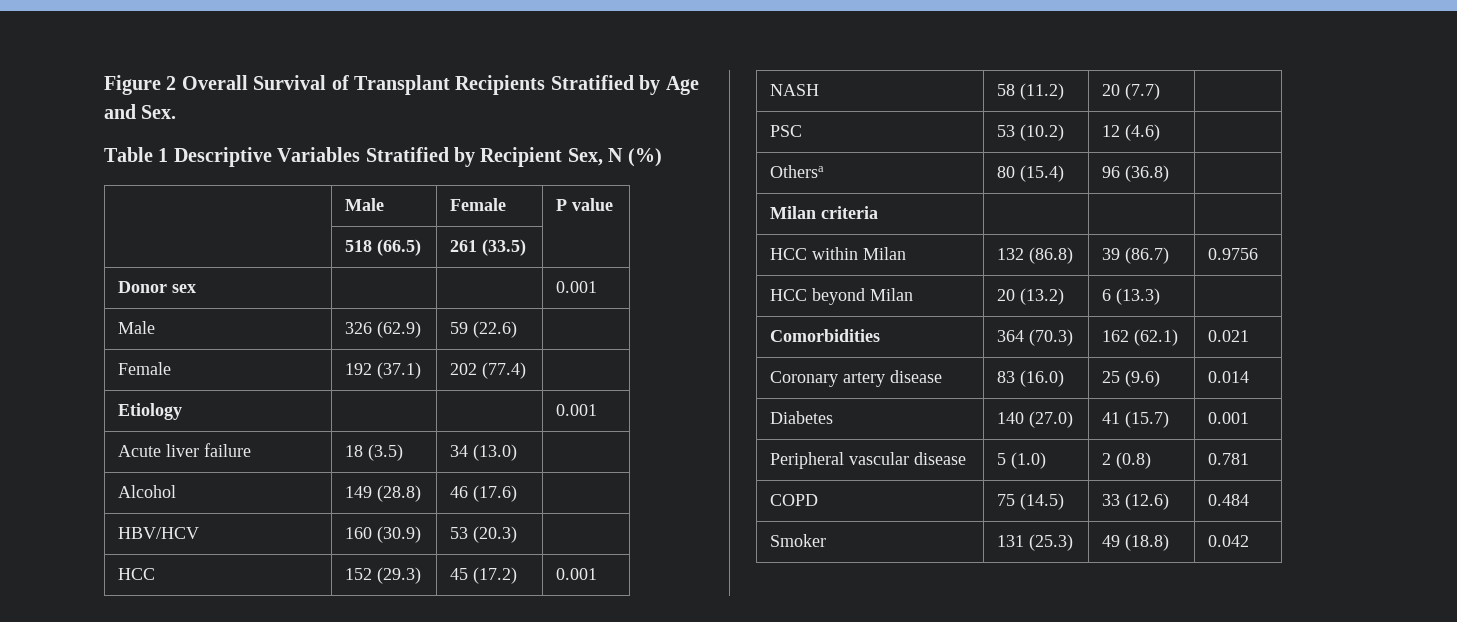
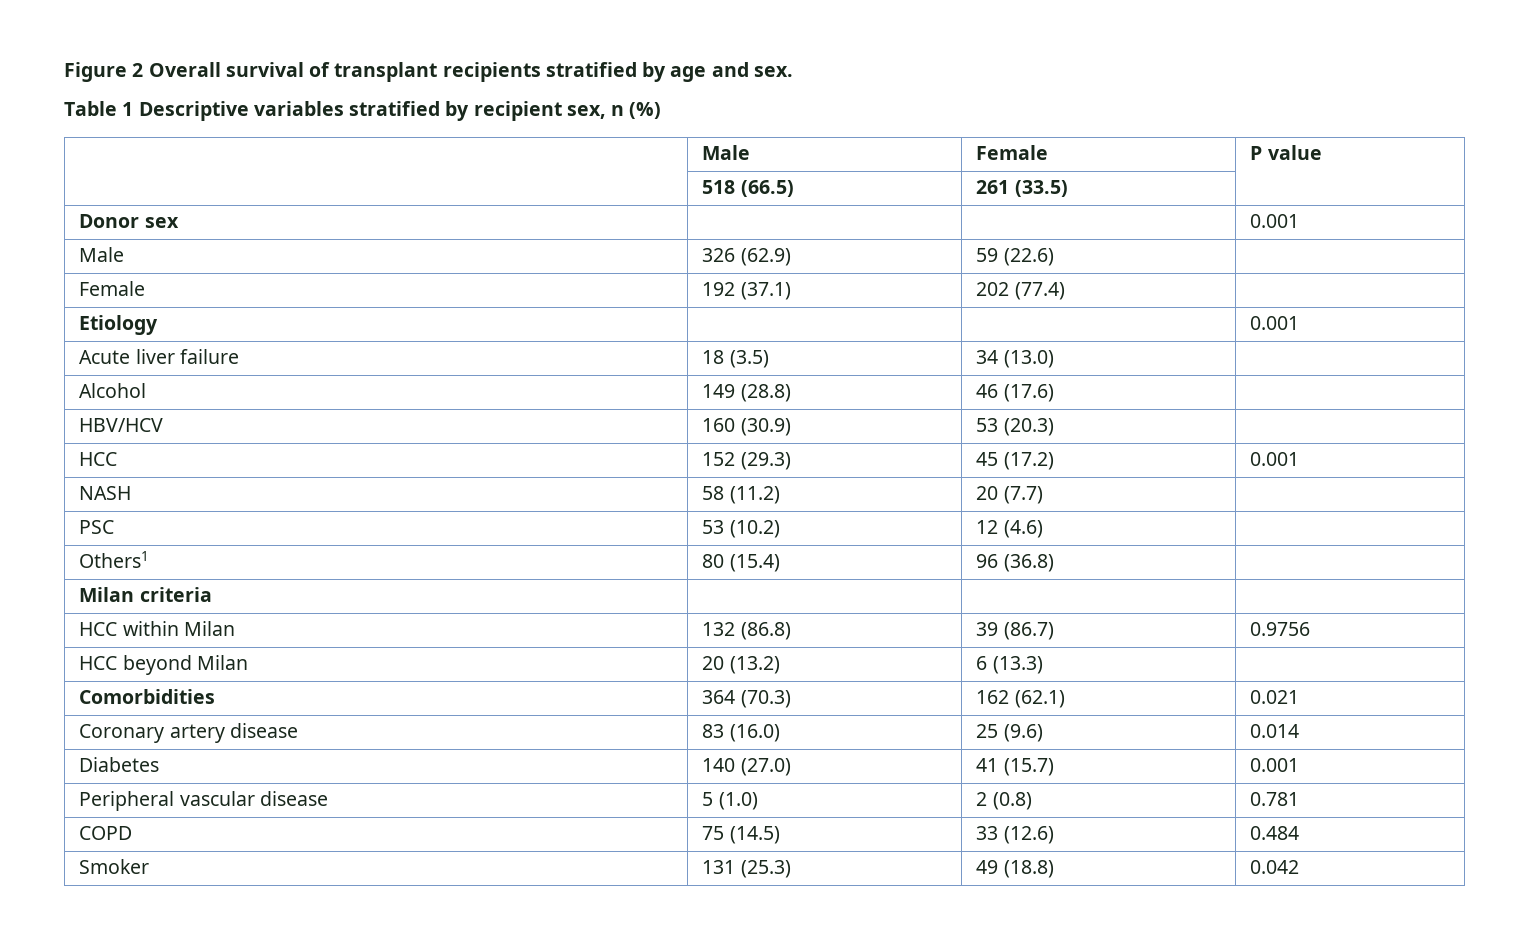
[253,75,699,95] [104,104,177,119] [104,147,624,167] Survival of Transplant Recipients Stratified by Age and Sex. // Table 1 Descriptive Variables Stratified by Recipient Sex, N -> [225,62,793,82] [64,101,625,121] survival of transplant recipients stratified by age and sex. // Table 1 Descriptive variables stratified by recipient sex, n
[769,165,824,178] Othersa -> [79,551,150,568] Others1

